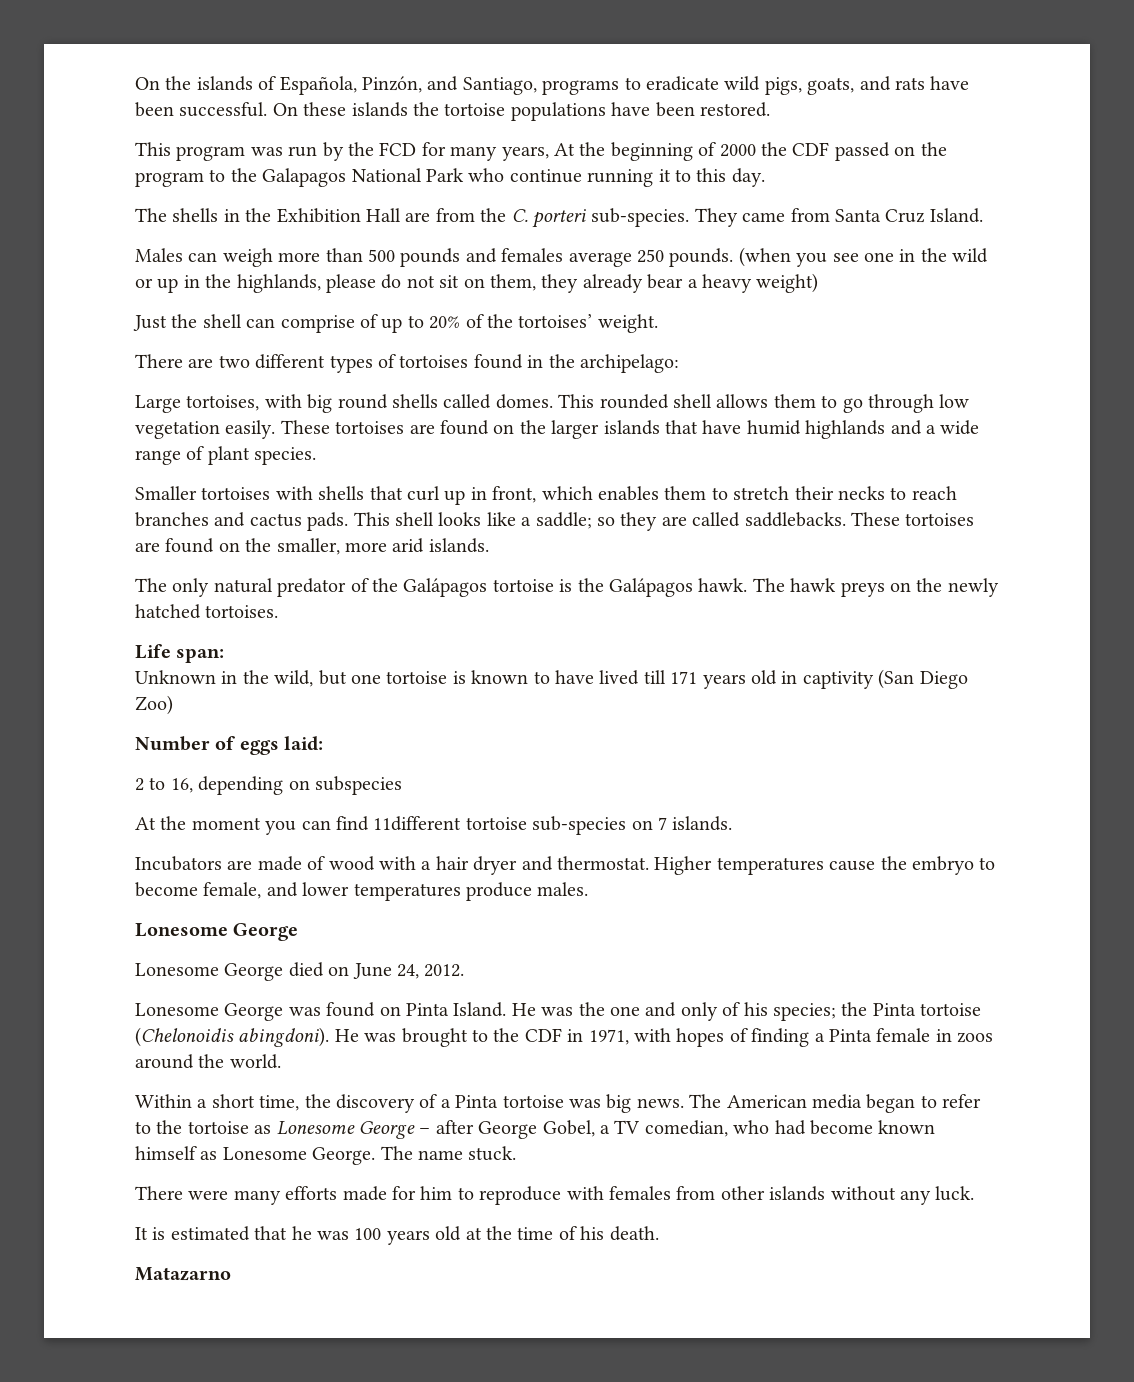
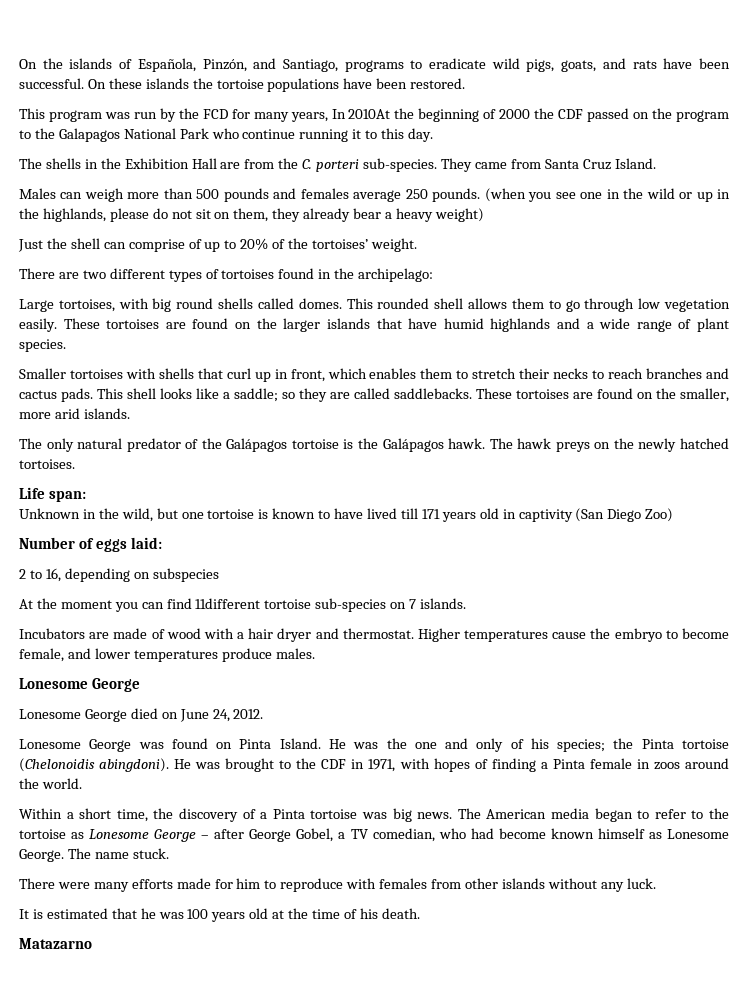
[554,143,575,156] At -> [331,109,391,119] In 2010At

